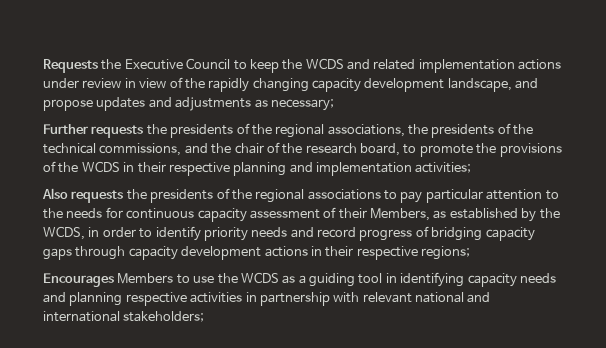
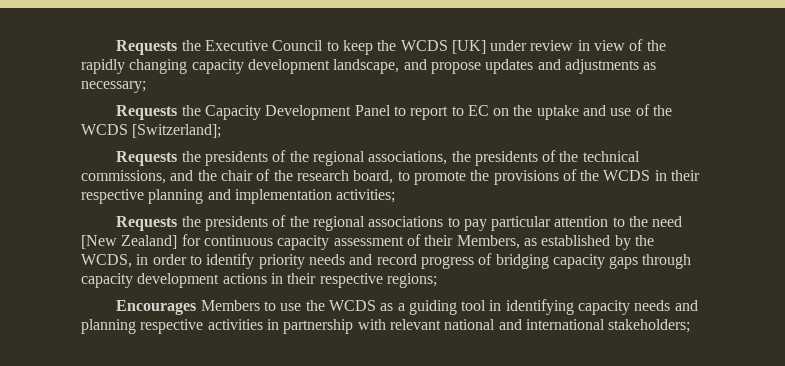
[347,59,562,73] and related implementation actions -> [451,40,486,54] [UK]
[43,124,144,138] Further requests -> [116,104,673,120] [81,124,222,138] [116,151,178,166] Requests the Capacity Development Panel to report to EC on the uptake and use of the WCDS [Switzerland]; // Requests
[42,188,124,203] Also requests -> [116,216,178,231] Requests
[66,208,103,218] needs -> [652,216,683,227] [81,235,178,249] need [New Zealand]

